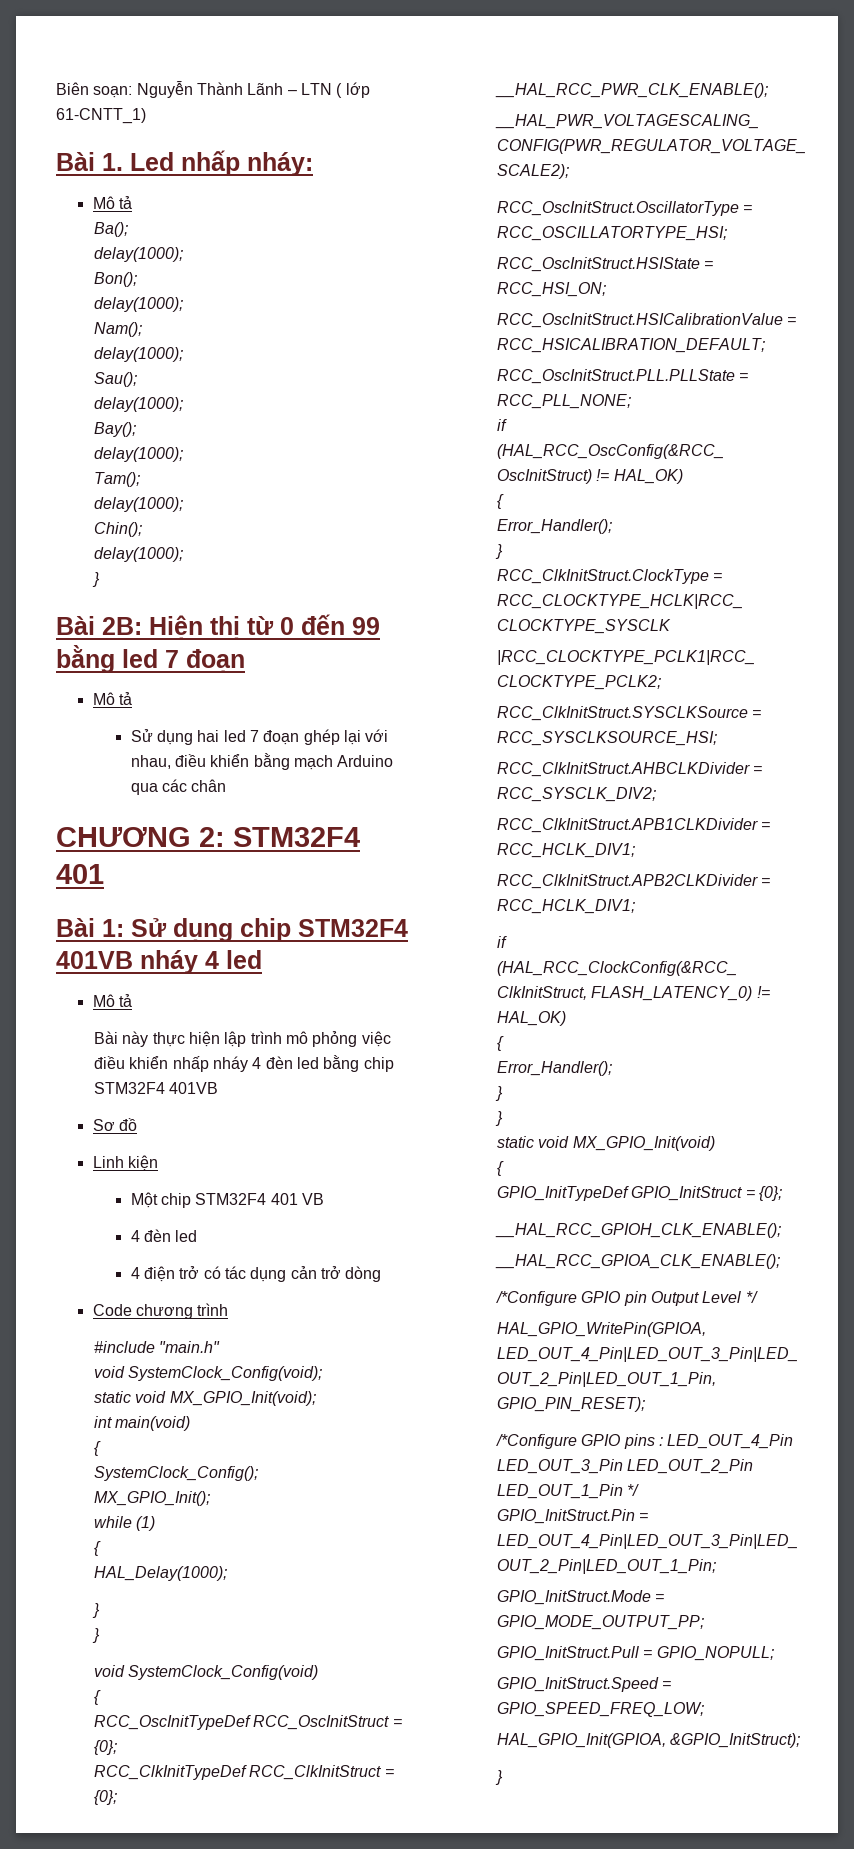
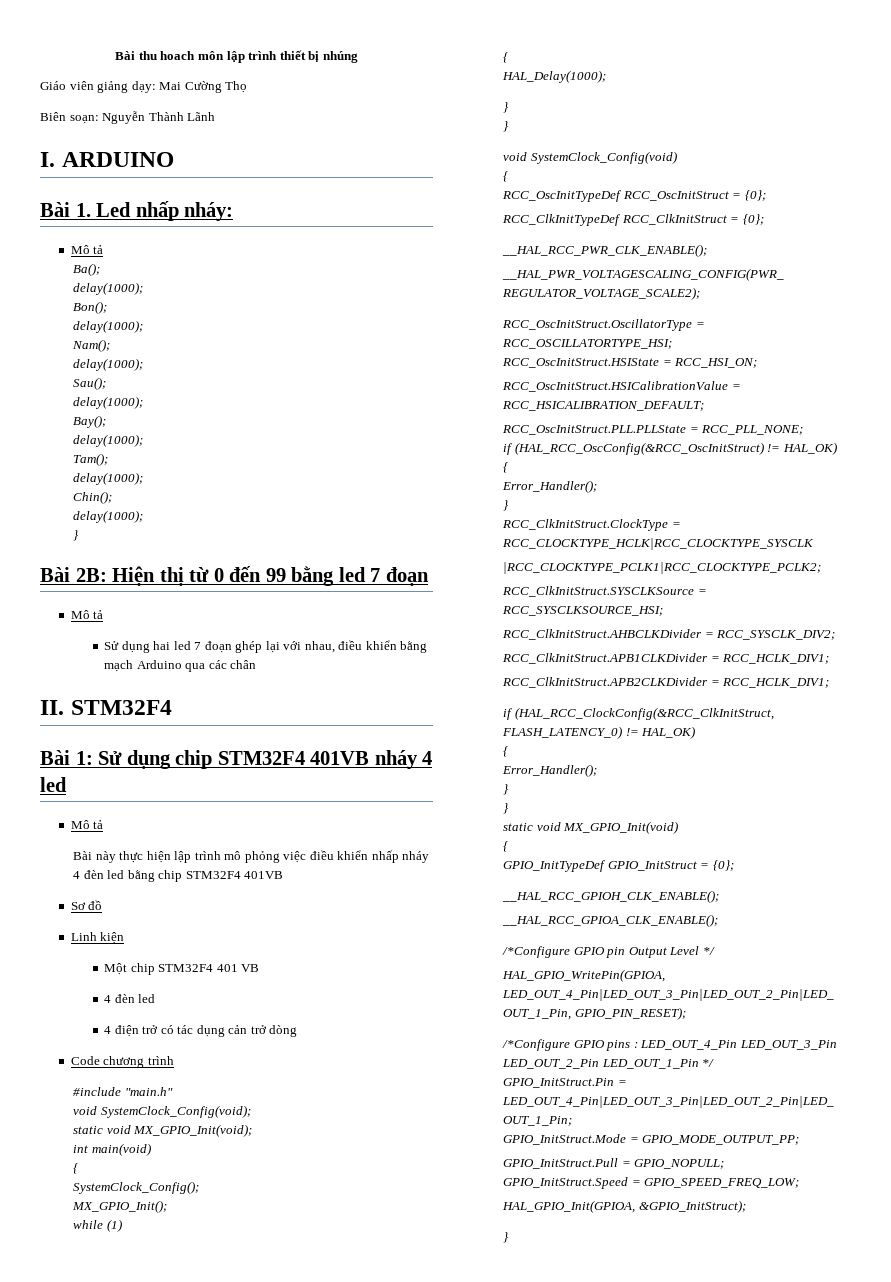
(56, 88) none -> [115,50,358,63] [40,81,248,93] Bài thu hoach môn lập trình thiết bị nhúng // Giáo viên giảng dạy: Mai Cường Thọ //
[287,82,370,98] [56,108,146,124] – LTN ( lớp 61-CNTT_1) -> [40,152,174,167] // I. ARDUINO
[56,827,360,847] [56,864,104,884] CHƯƠNG 2: STM32F4 401 -> [40,700,172,715] II. STM32F4

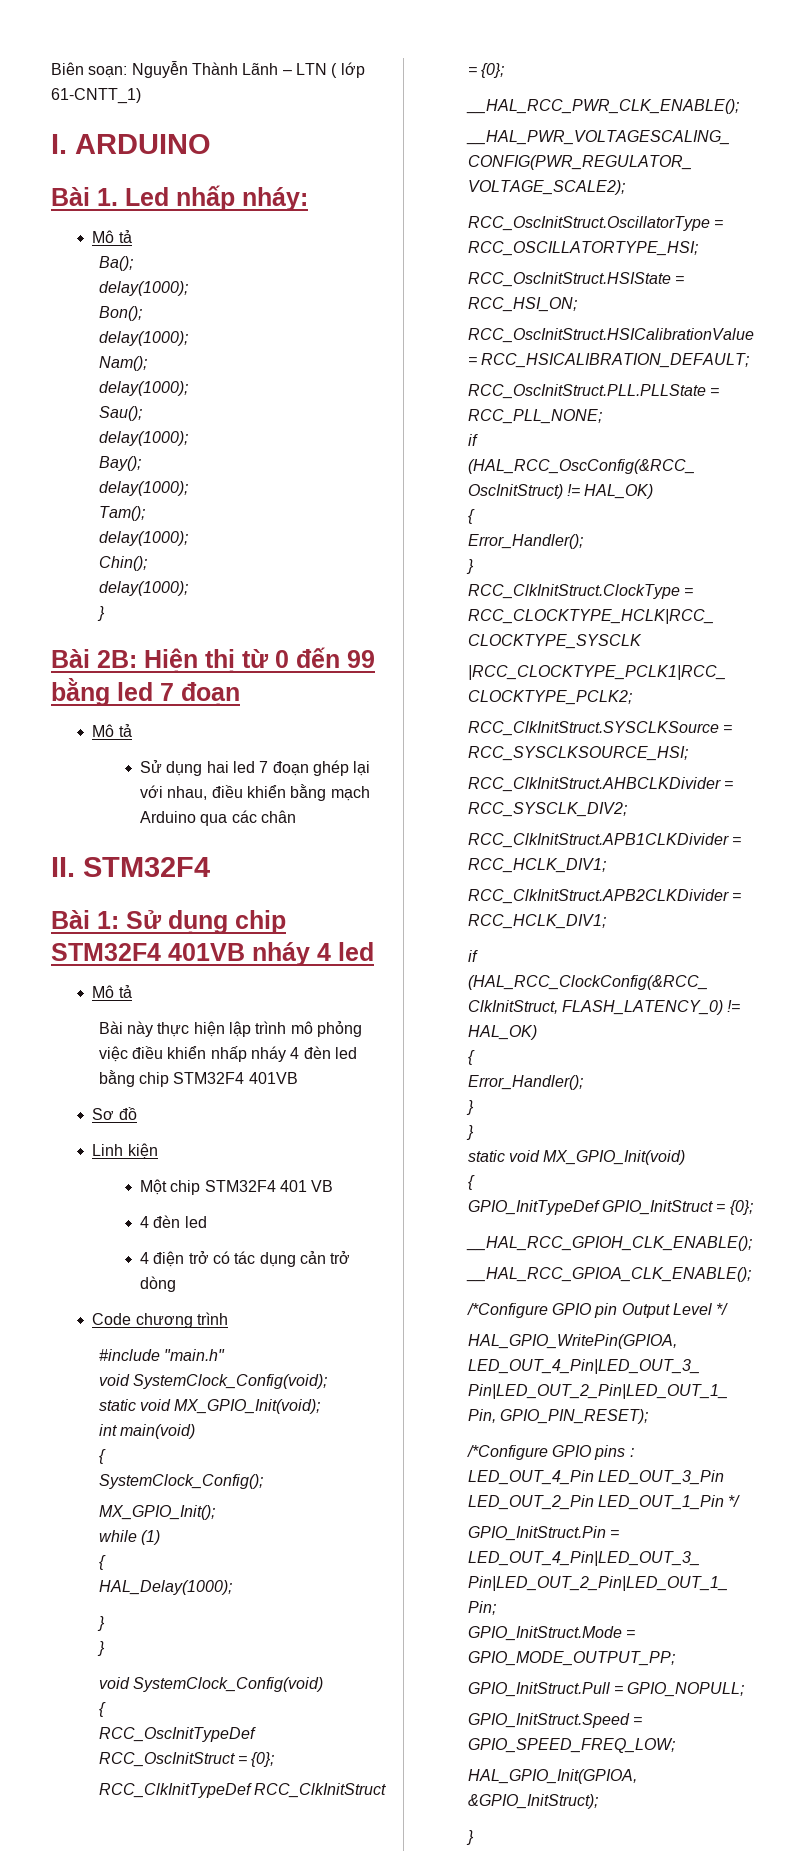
[115,50,358,63] [40,81,248,93] Bài thu hoach môn lập trình thiết bị nhúng // Giáo viên giảng dạy: Mai Cường Thọ // -> (51, 68) none
(216, 116) none -> [282,62,365,78] [51,88,141,104] – LTN ( lớp 61-CNTT_1)

